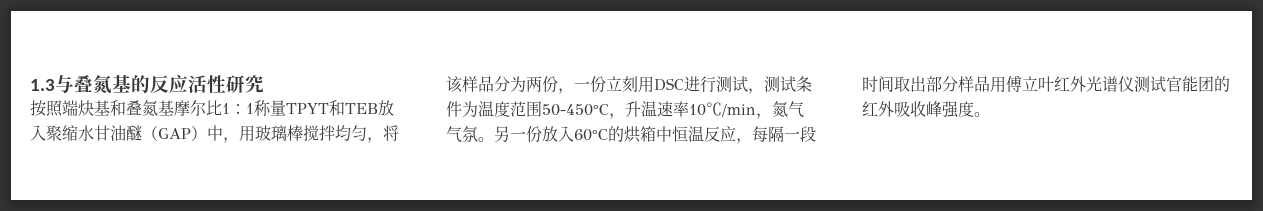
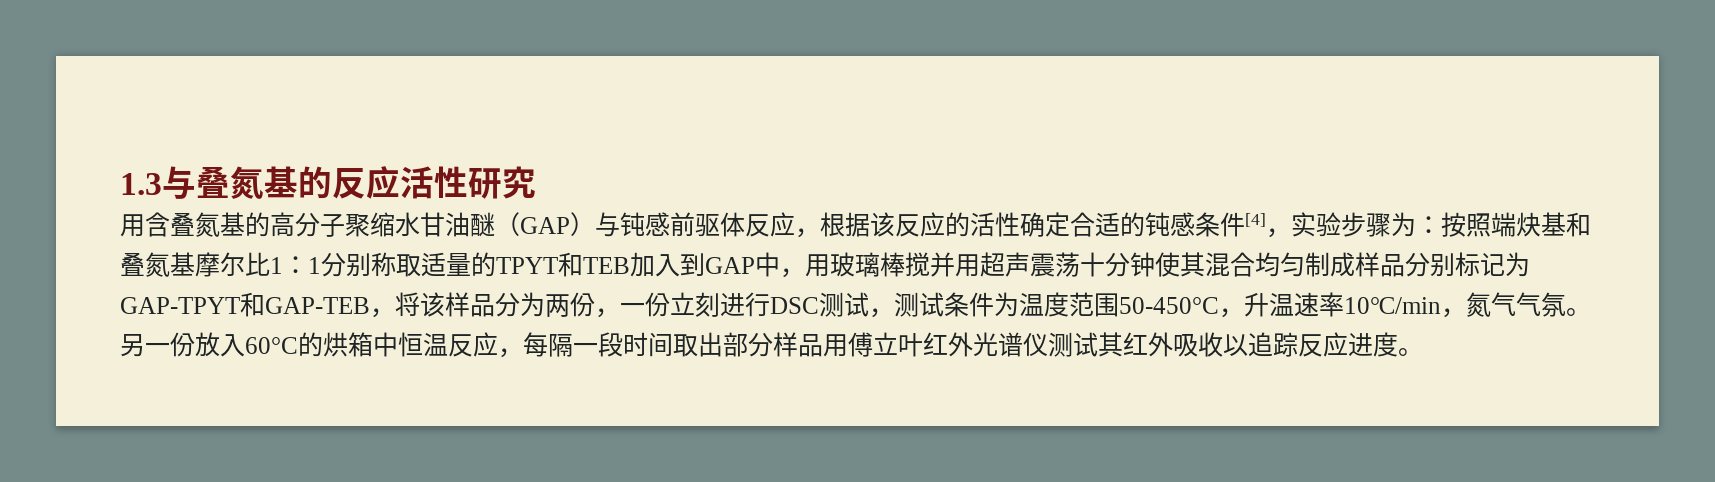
(264, 84) none -> [120,212,1266,238] [1266,212,1441,238] 用含叠氮基的高分子聚缩水甘油醚（GAP）与钝感前驱体反应，根据该反应的活性确定合适的钝感条件[4]，实验步骤为：
[254,100,394,116] [30,125,367,143] 称量TPYT和TEB放入聚缩水甘油醚（GAP）中，用玻璃棒搅拌均匀 -> [321,252,1530,278] [120,292,370,317] 分别称取适量的TPYT和TEB加入到GAP中，用玻璃棒搅并用超声震荡十分钟使其混合均匀制成样品分别标记为GAP-TPYT和GAP-TEB
[638,76,716,93] 用DSC进行 -> [720,292,819,317] 进行DSC
[1166,76,1230,92] [862,101,959,118] 官能团的红外吸收峰强 -> [1098,332,1373,357] 其红外吸收以追踪反应进

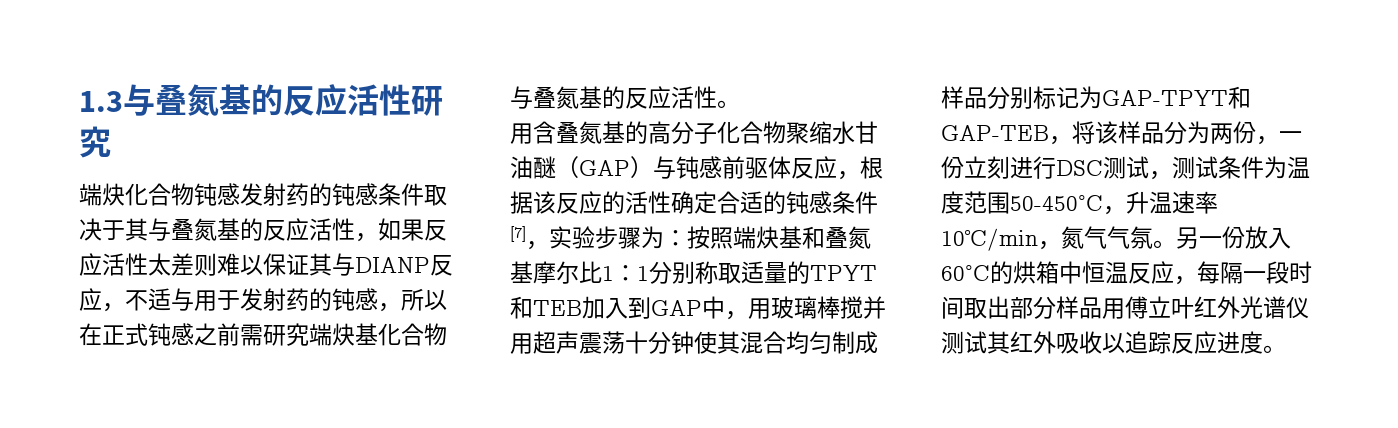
(536, 182) none -> [79,183,447,206] [79,218,447,242] [79,253,453,276] [79,288,447,312] [79,323,447,346] [510,86,740,109] // 端炔化合物钝感发射药的钝感条件取决于其与叠氮基的反应活性，如果反应活性太差则难以保证其与DIANP反应，不适与用于发射药的钝感，所以在正式钝感之前需研究端炔基化合物与叠氮基的反应活性。
(345, 225) none -> [717,121,786,144] 化合物
[1245,213,1266,227] [4] -> [510,226,526,242] [7]

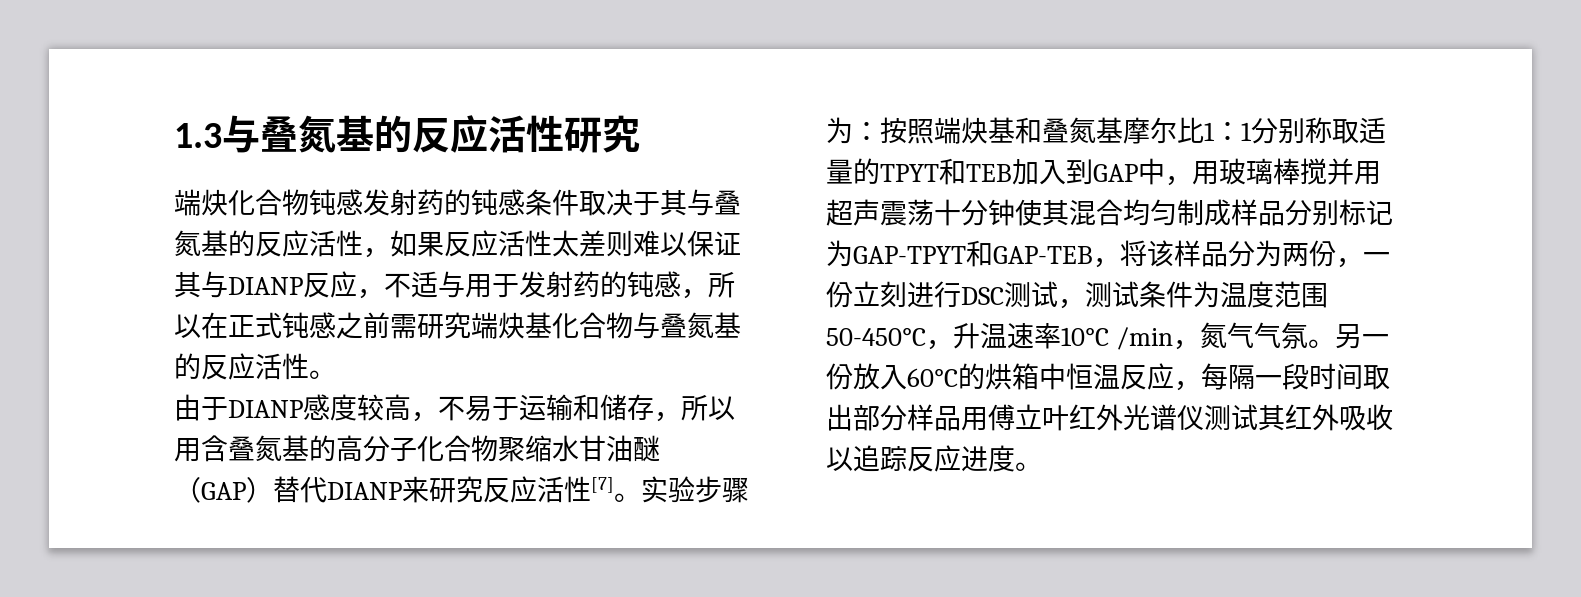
(740, 104) none -> [174,394,735,422] 由于DIANP感度较高，不易于运输和储存，所以
[653,156,883,180] [510,191,878,214] [510,226,549,250] 与钝感前驱体反应，根据该反应的活性确定合适的钝感条件[7]， -> [273,476,614,503] [614,493,641,502] 替代DIANP来研究反应活性[7]。
[941,228,1038,251] 10℃/min -> [1061,327,1174,350] 10°C /min

